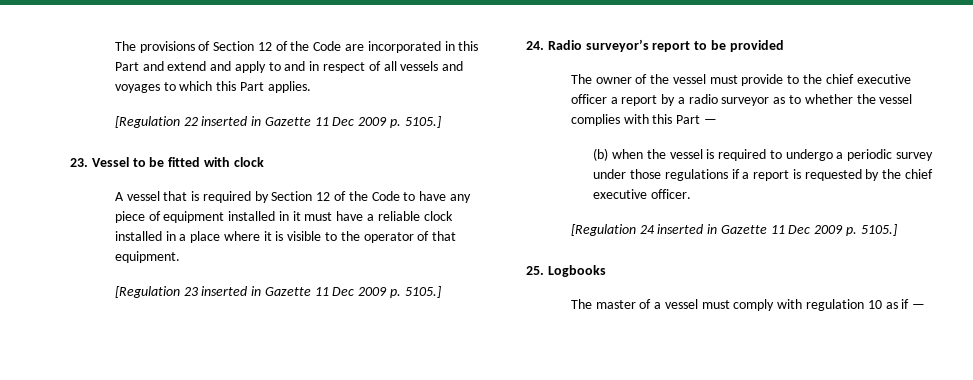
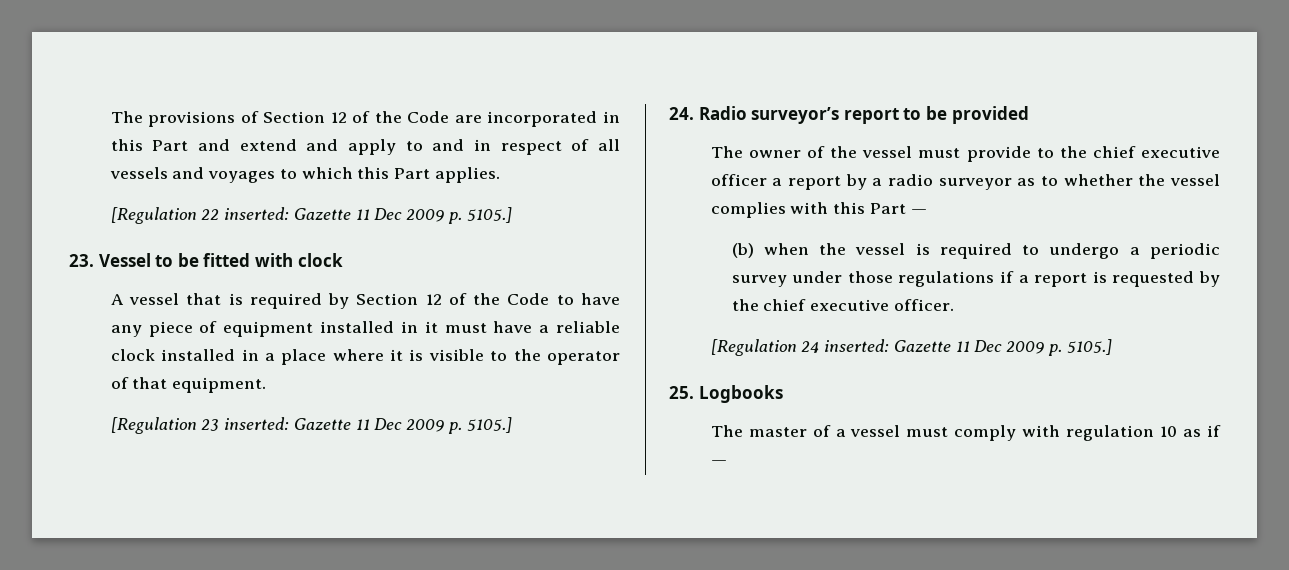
[201,116,262,126] inserted in -> [224,207,290,220] inserted:
[201,286,262,296] inserted in -> [224,417,290,430] inserted:
[657,224,718,234] inserted in -> [824,339,890,352] inserted:

